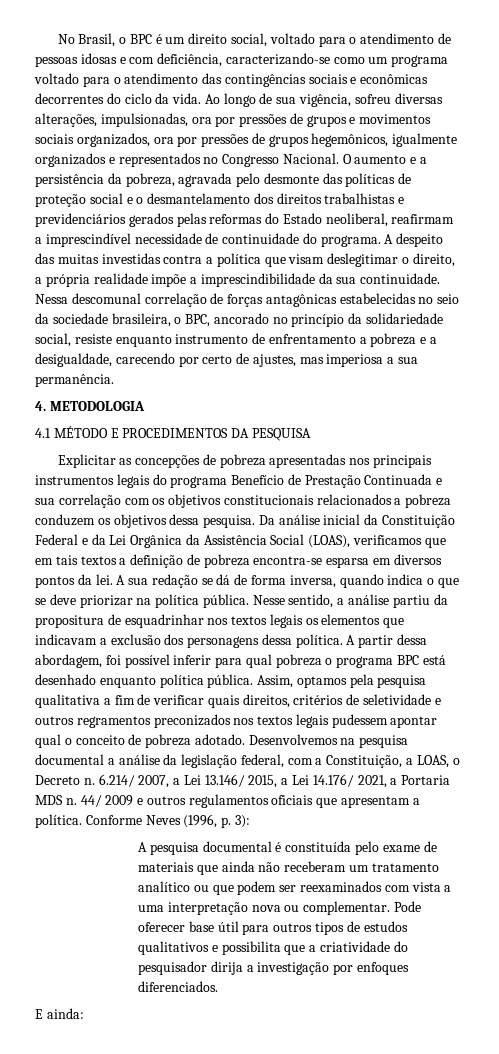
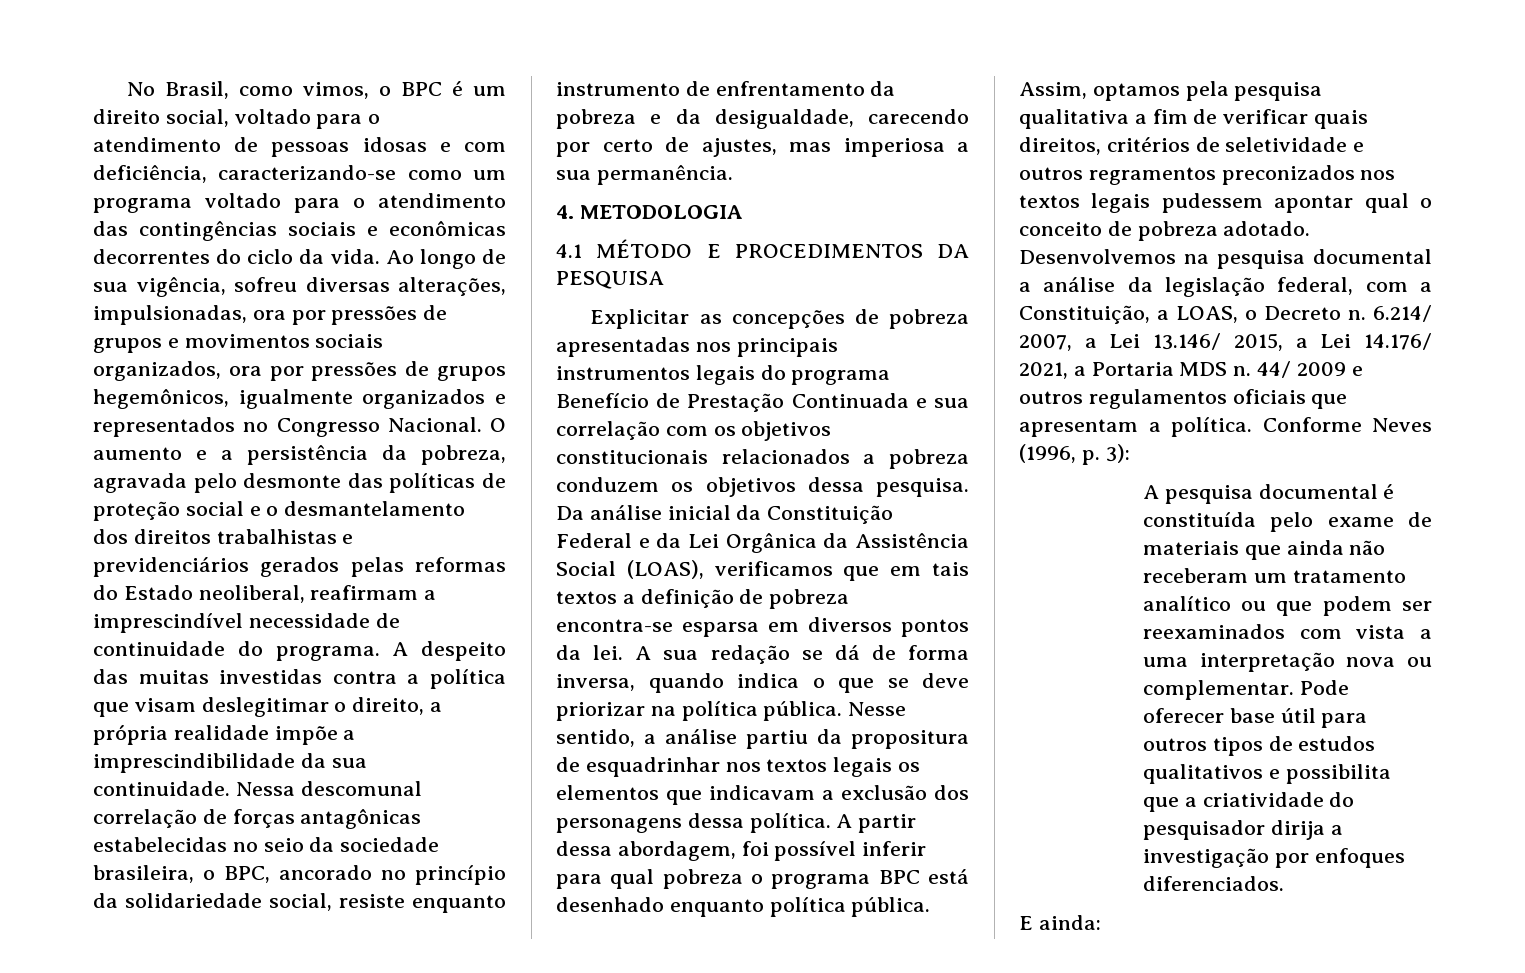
(116, 40) none -> [239,82,370,99] como vimos,
[359,337,367,344] a -> [870,81,896,96] da
[430,337,438,344] a -> [675,109,701,124] da

